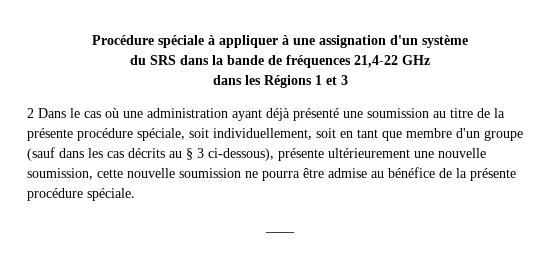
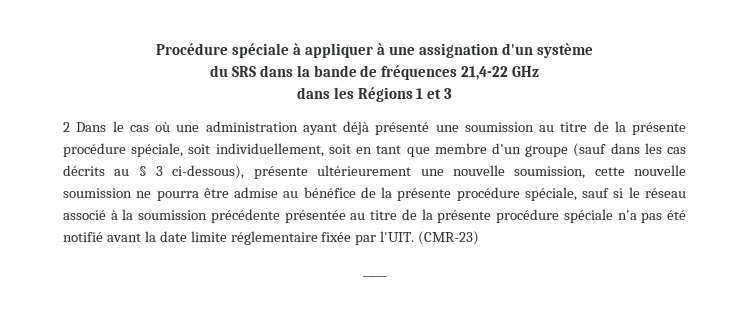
[87,188,135,201] spéciale. -> [524,187,686,201] [63,209,687,223] [63,231,480,245] spéciale, sauf si le réseau associé à la soumission précédente présentée au titre de la présente procédure spéciale n'a pas été notifié avant la date limite réglementaire fixée par l'UIT. (CMR-23)

